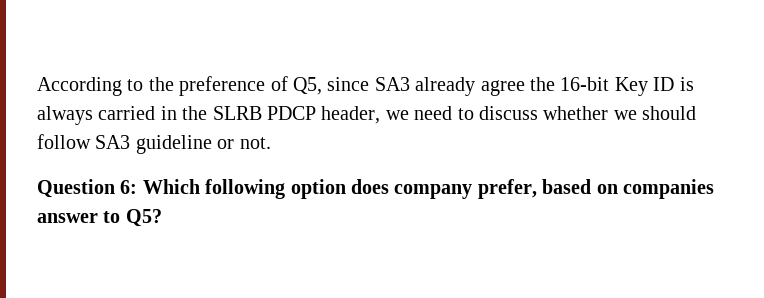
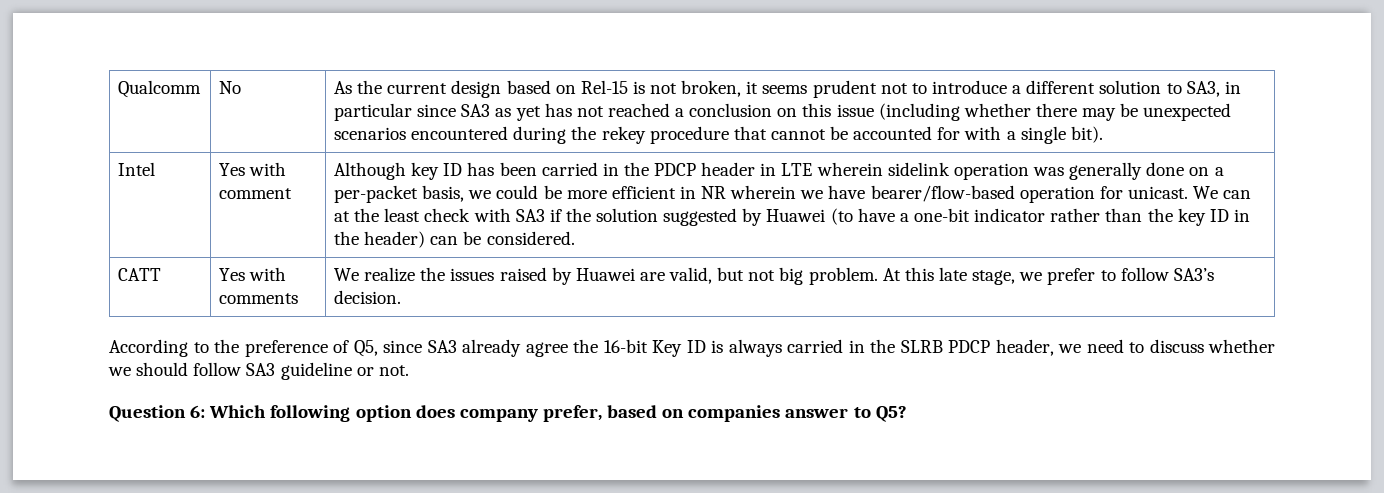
(37, 86) none -> [118,80,202,98] [219,81,242,94] [334,80,1241,98] [334,103,1232,121] [334,126,1103,144] [118,162,156,176] [219,162,287,176] [219,188,293,199] [334,162,1224,180] [334,185,1252,203] [334,208,1250,226] [334,231,575,248] [118,268,162,281] [219,267,287,281] [219,293,299,304] [334,267,1214,285] [334,290,402,304] Qualcomm | No | As the current design based on Rel-15 is not broken, it seems prudent not to introduce a different solution to SA3, in particular since SA3 as yet has not reached a conclusion on this issue (including whether there may be unexpected scenarios encountered during the rekey procedure that cannot be accounted for with a single bit). // Intel | Yes with comment | Although key ID has been carried in the PDCP header in LTE wherein sidelink operation was generally done on a per-packet basis, we could be more efficient in NR wherein we have bearer/flow-based operation for unicast. We can at the least check with SA3 if the solution suggested by Huawei (to have a one-bit indicator rather than the key ID in the header) can be considered. // CATT | Yes with comments | We realize the issues raised by Huawei are valid, but not big problem. At this late stage, we prefer to follow SA3’s decision. //

